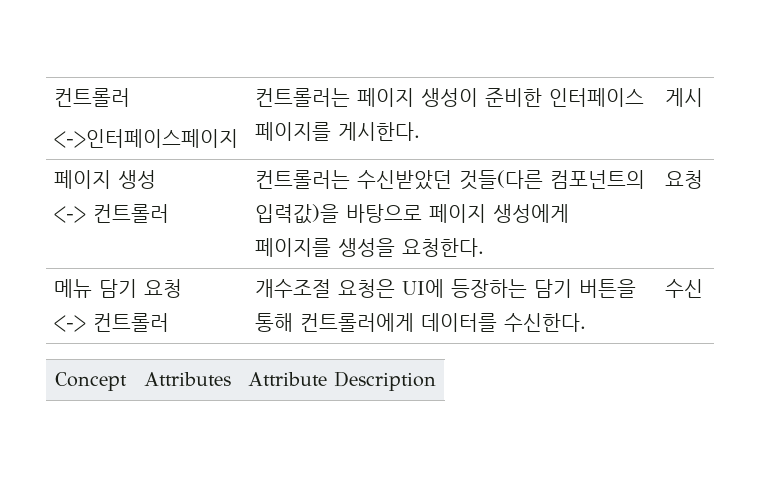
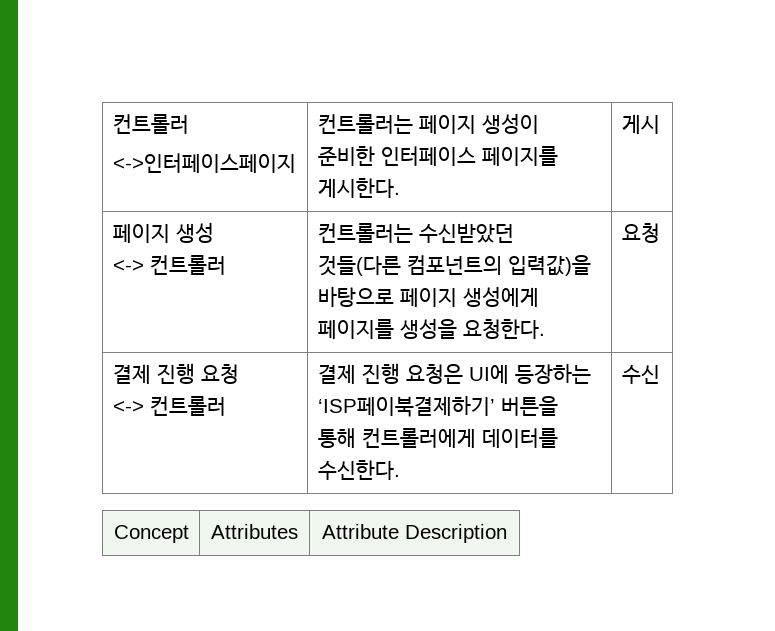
[54,279,138,298] 메뉴 담기 -> [112,363,195,384] 결제 진행
[255,279,332,298] 개수조절 -> [317,363,400,384] 결제 진행
[534,279,573,298] 담기 -> [317,396,495,417] ‘ISP페이북결제하기’

